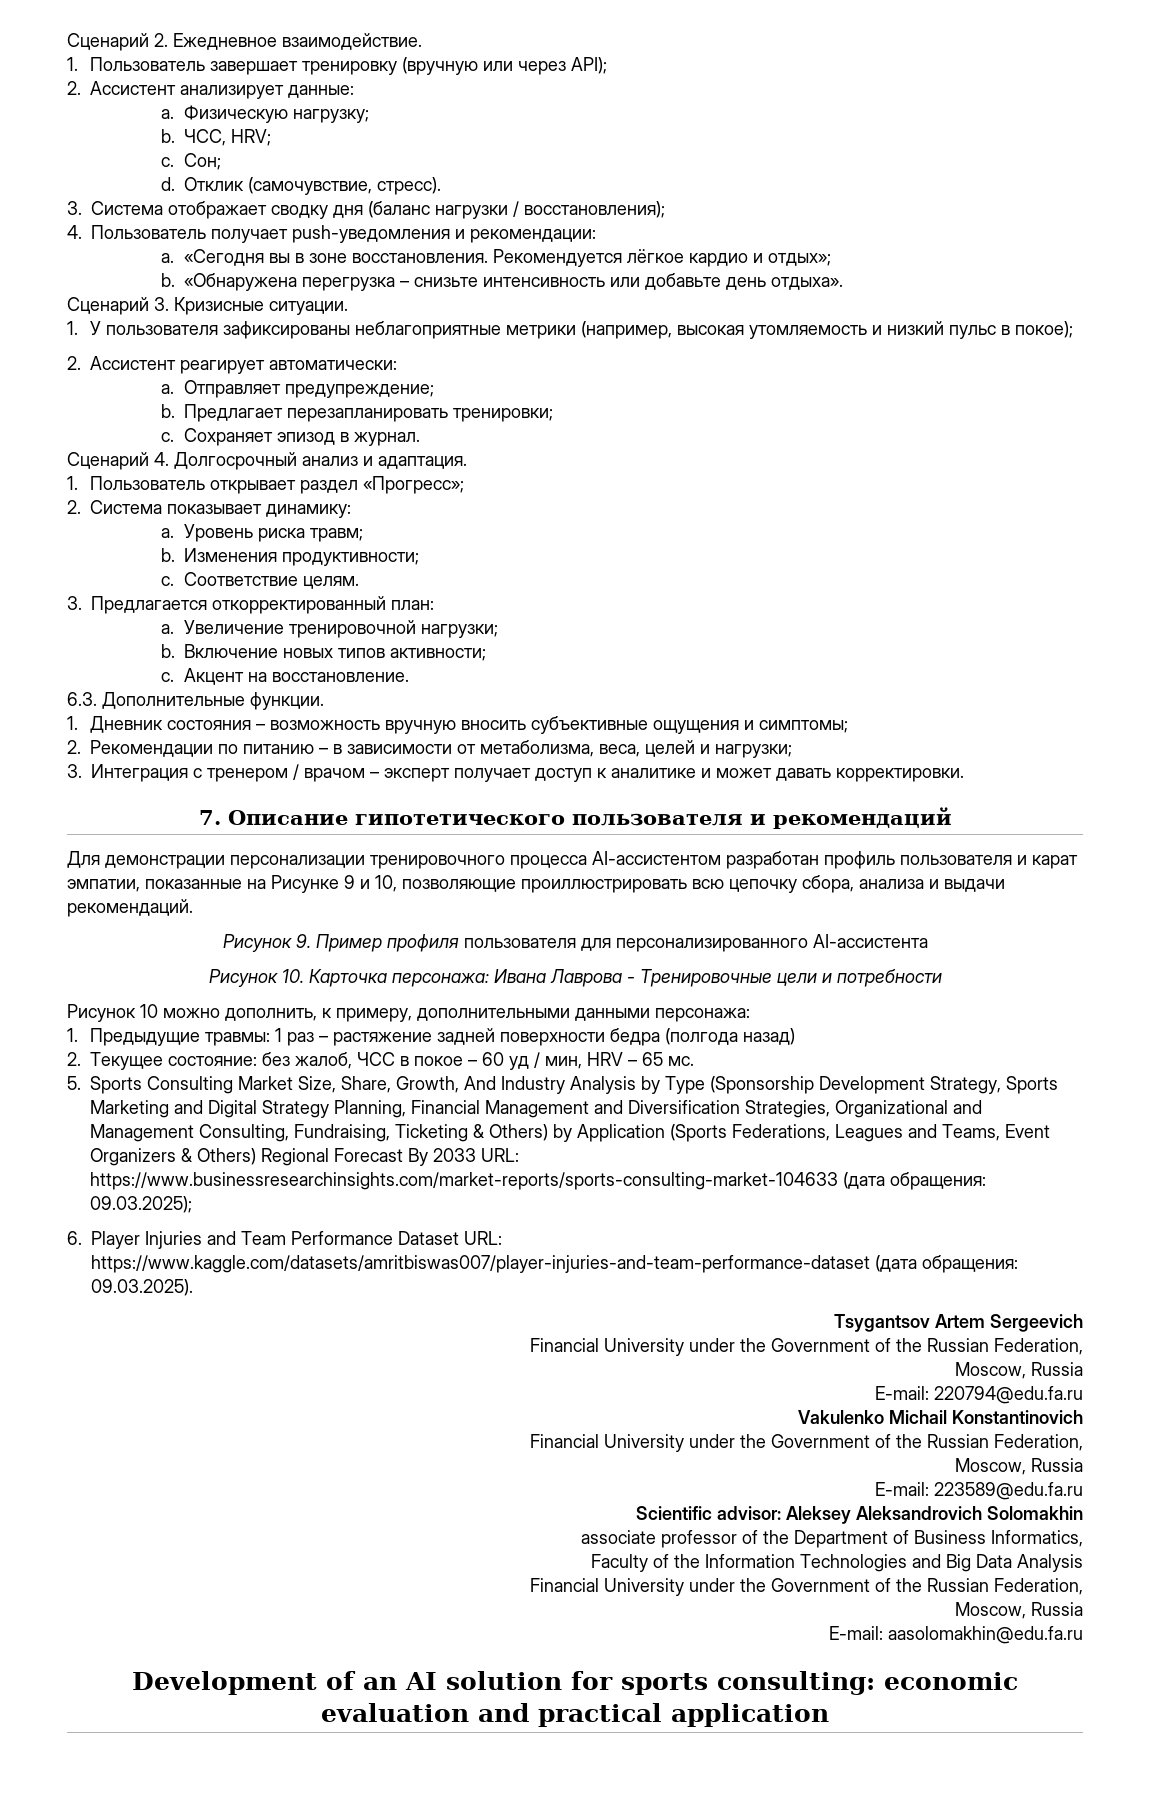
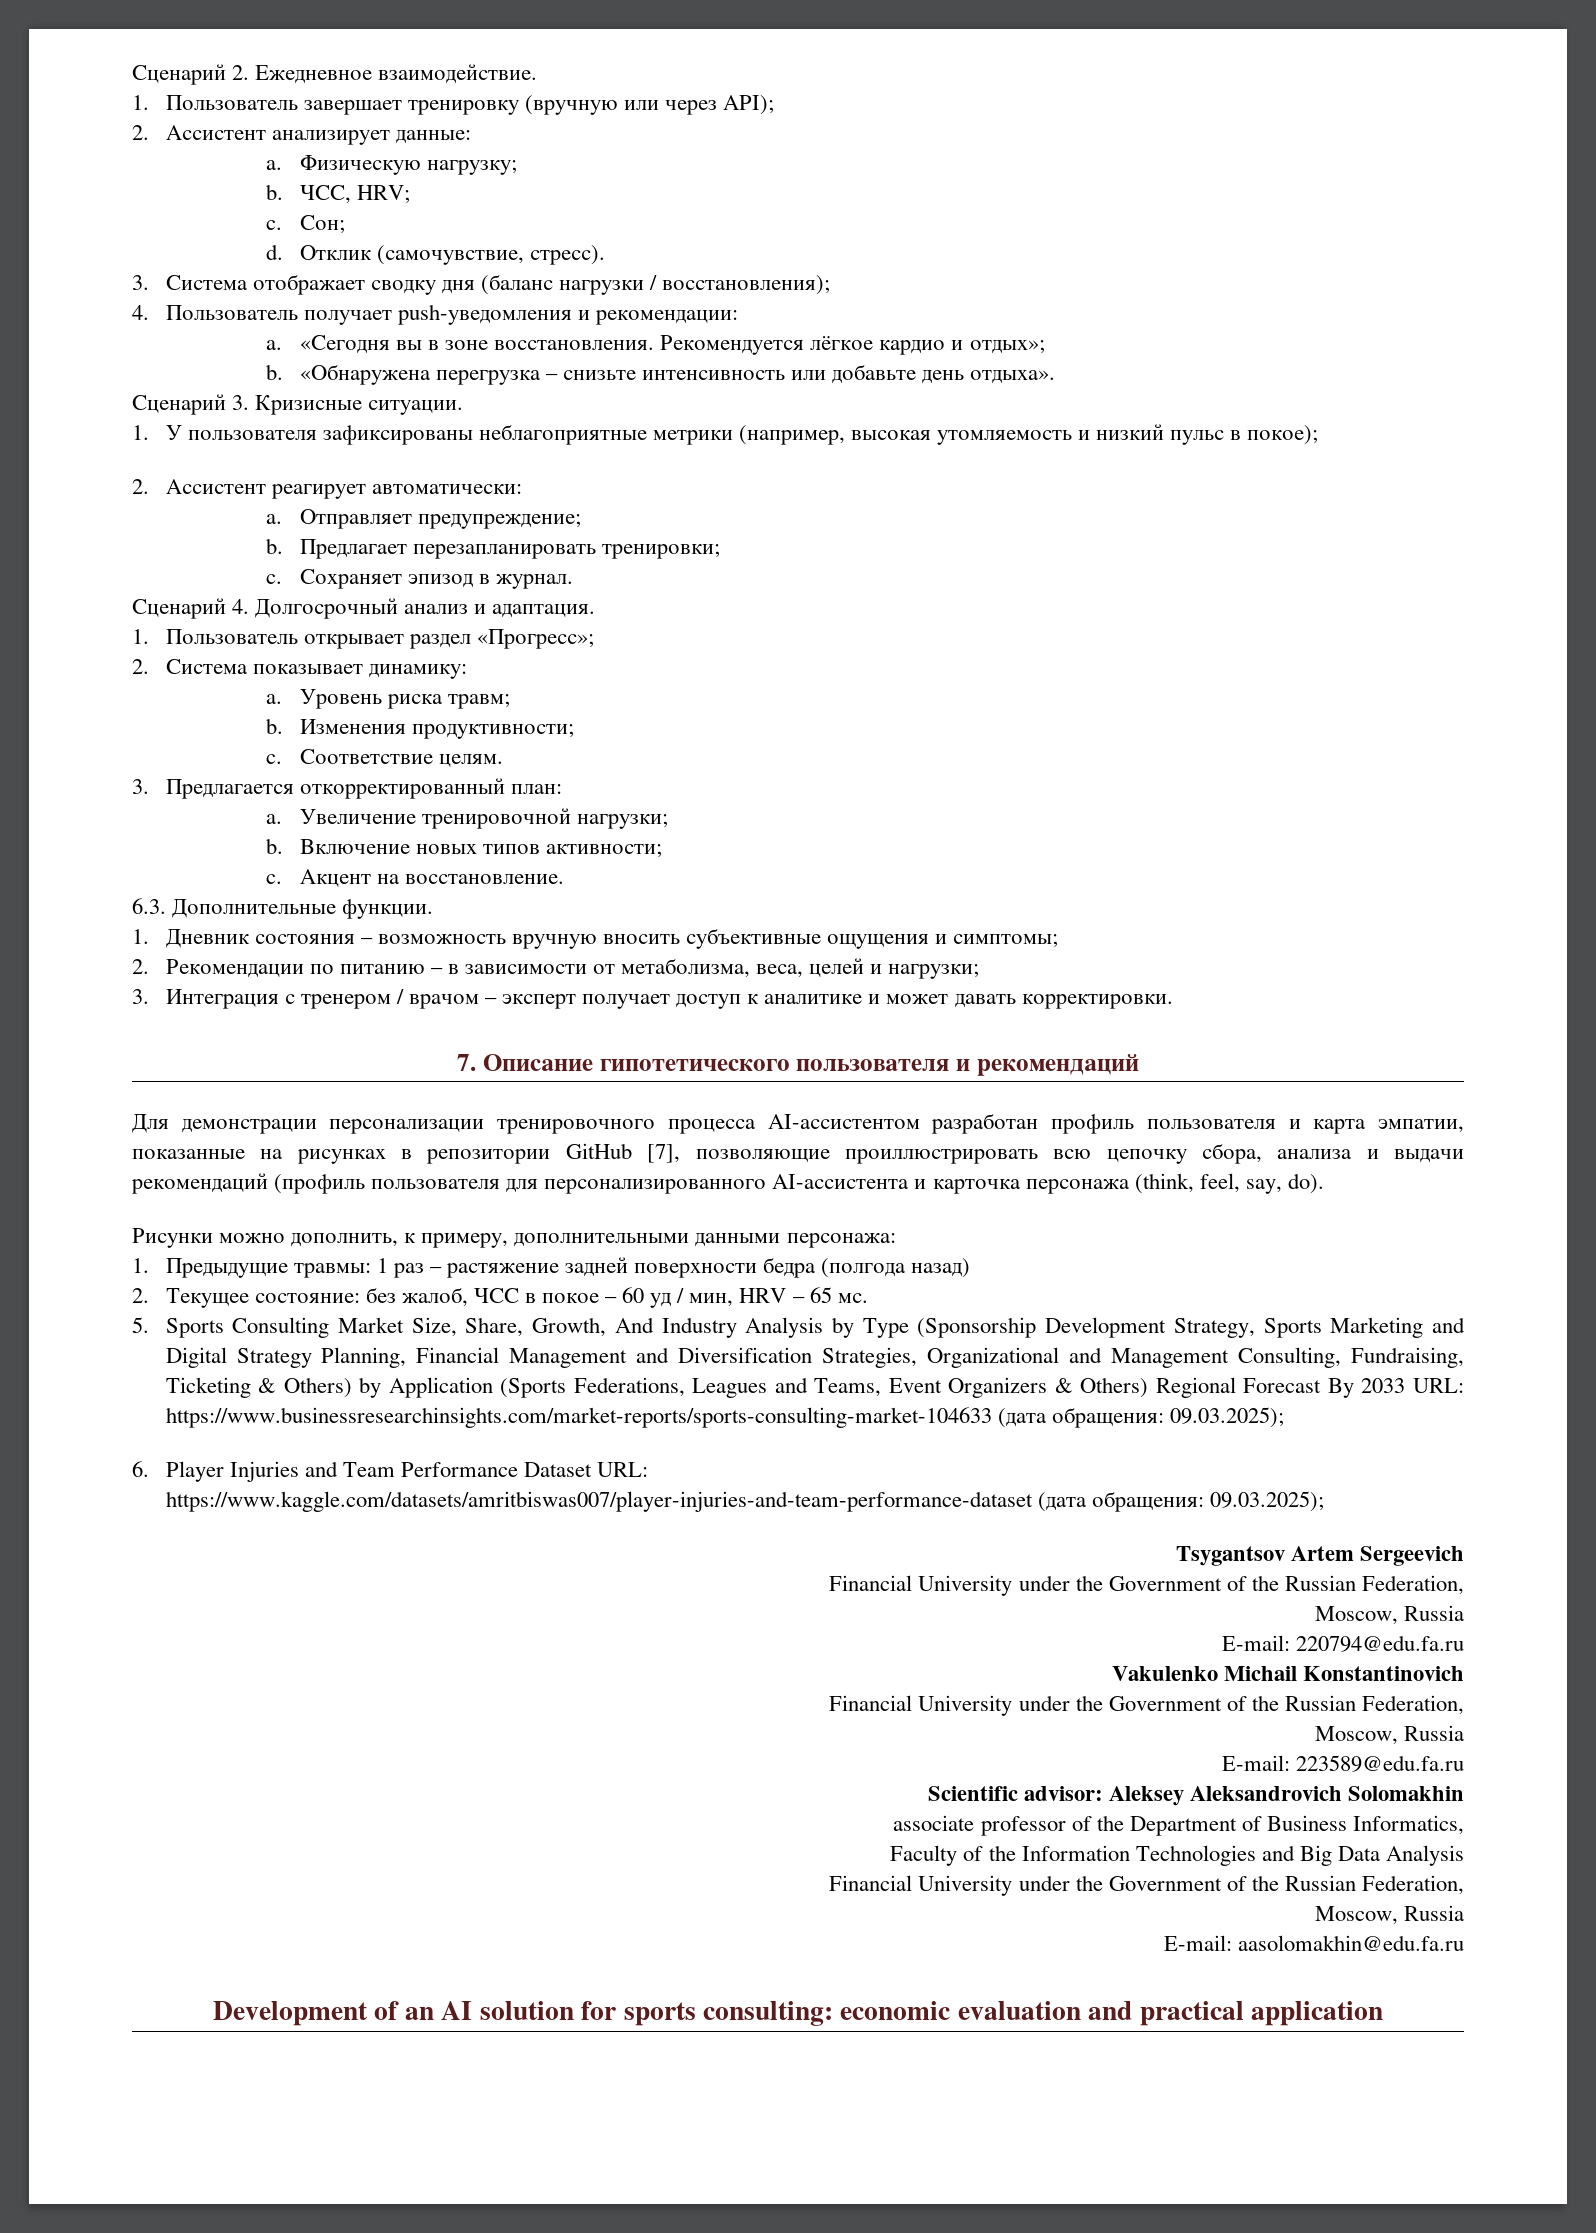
[1032,855,1078,869] карат -> [1313,1119,1367,1134] карта
[271,875,397,893] Рисунке 9 и 10, -> [296,1143,681,1164] рисунках в репозитории GitHub [7],
[67,899,193,917] [222,934,459,952] рекомендаций. // Рисунок 9. Пример профиля -> [131,1173,366,1194] рекомендаций (профиль
[208,969,942,987] [67,1004,158,1022] // Рисунок 10. Карточка персонажа: Ивана Лаврова - Тренировочные цели и потребности // Рисунок 10 -> [914,1173,1324,1194] [132,1228,213,1248] и карточка персонажа (think, feel, say, do). // Рисунки
[91,1279,193,1296] 09.03.2025). -> [1209,1491,1324,1512] 09.03.2025);

